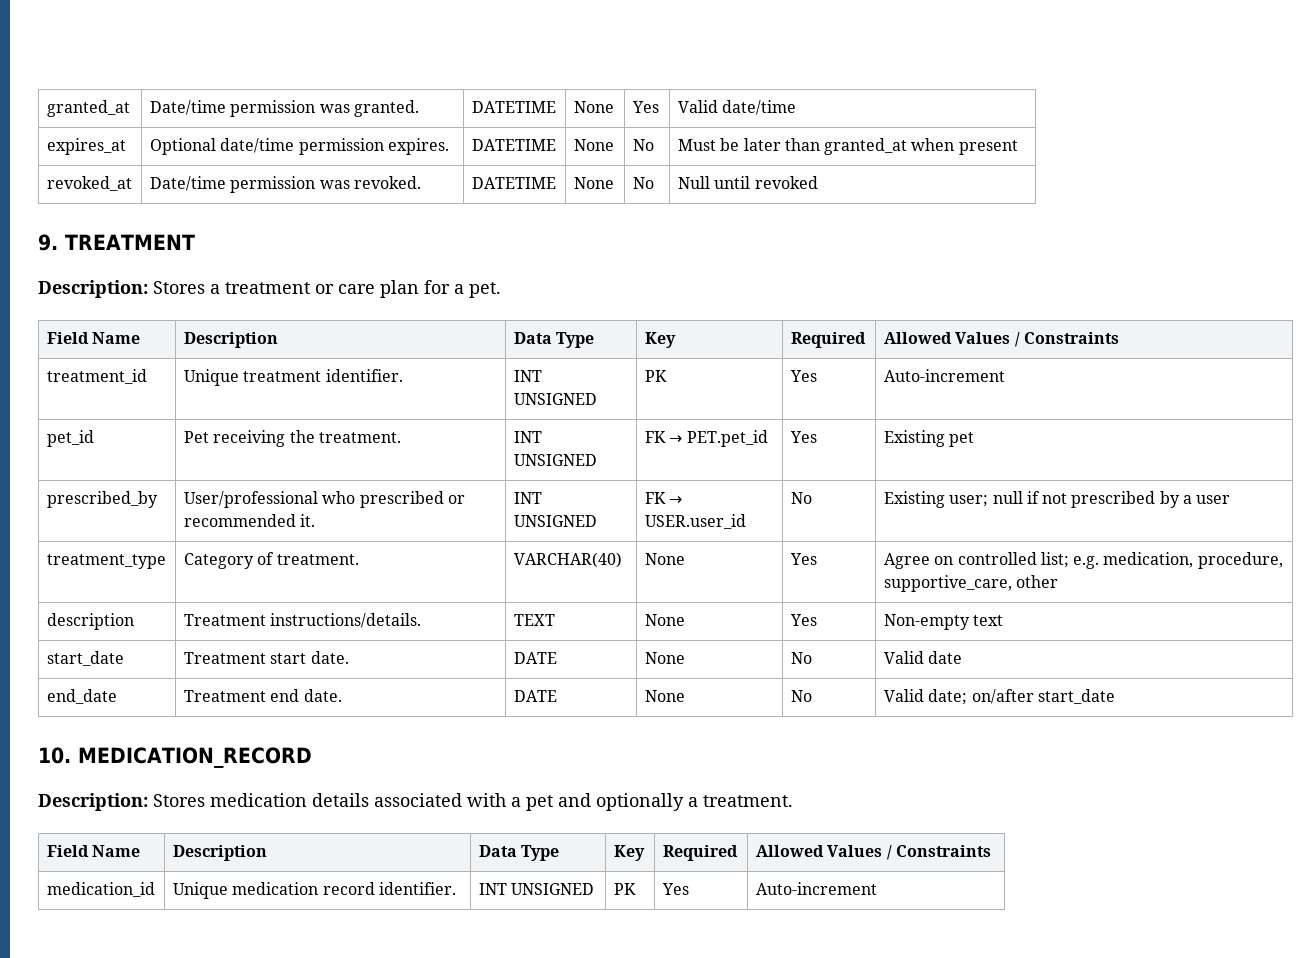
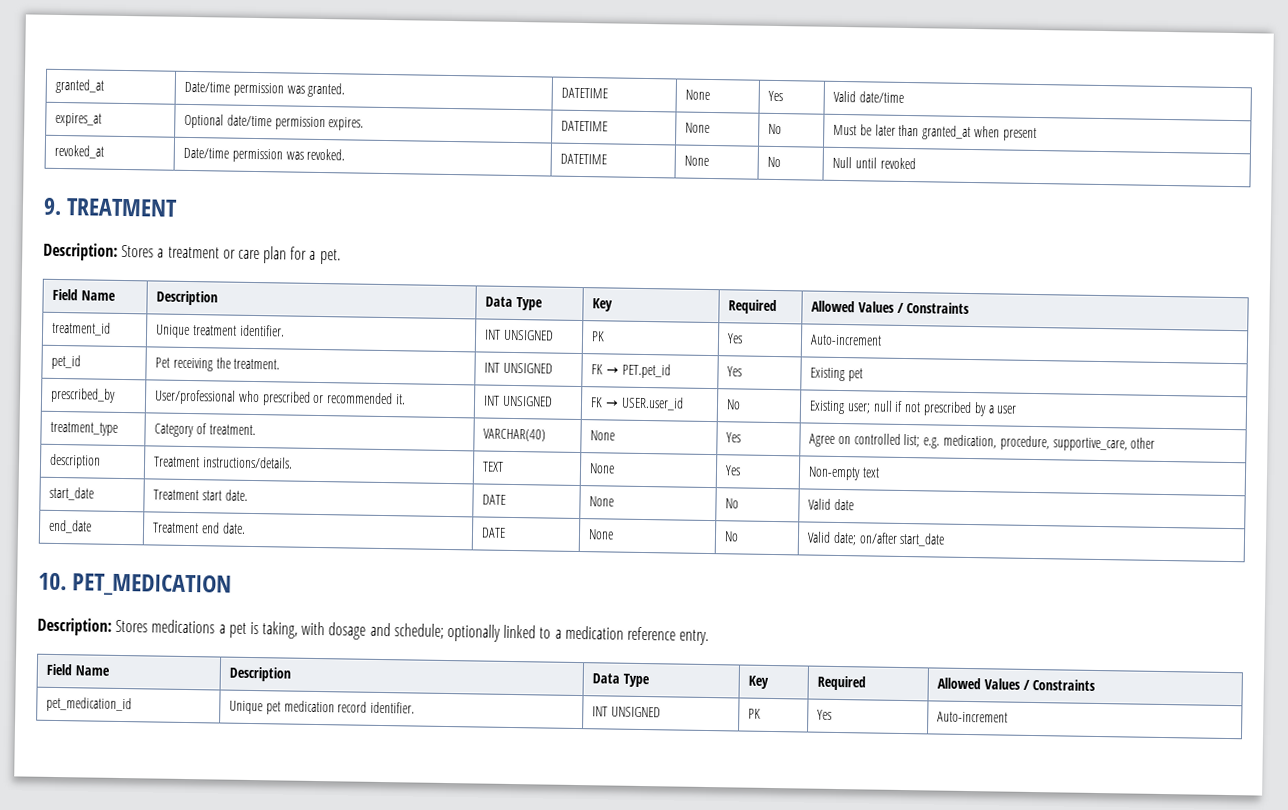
[78,747,312,768] [38,793,793,811] MEDICATION_RECORD // Description: Stores medication details associated with a pet and optionally a treatment. -> [72,573,233,597] [37,617,710,646] PET_MEDICATION // Description: Stores medications a pet is taking, with dosage and schedule; optionally linked to a medication reference entry.
[46,882,155,897] [172,882,228,899] medication_id | Unique -> [46,696,133,713] [229,700,281,715] pet_medication_id | Unique pet

